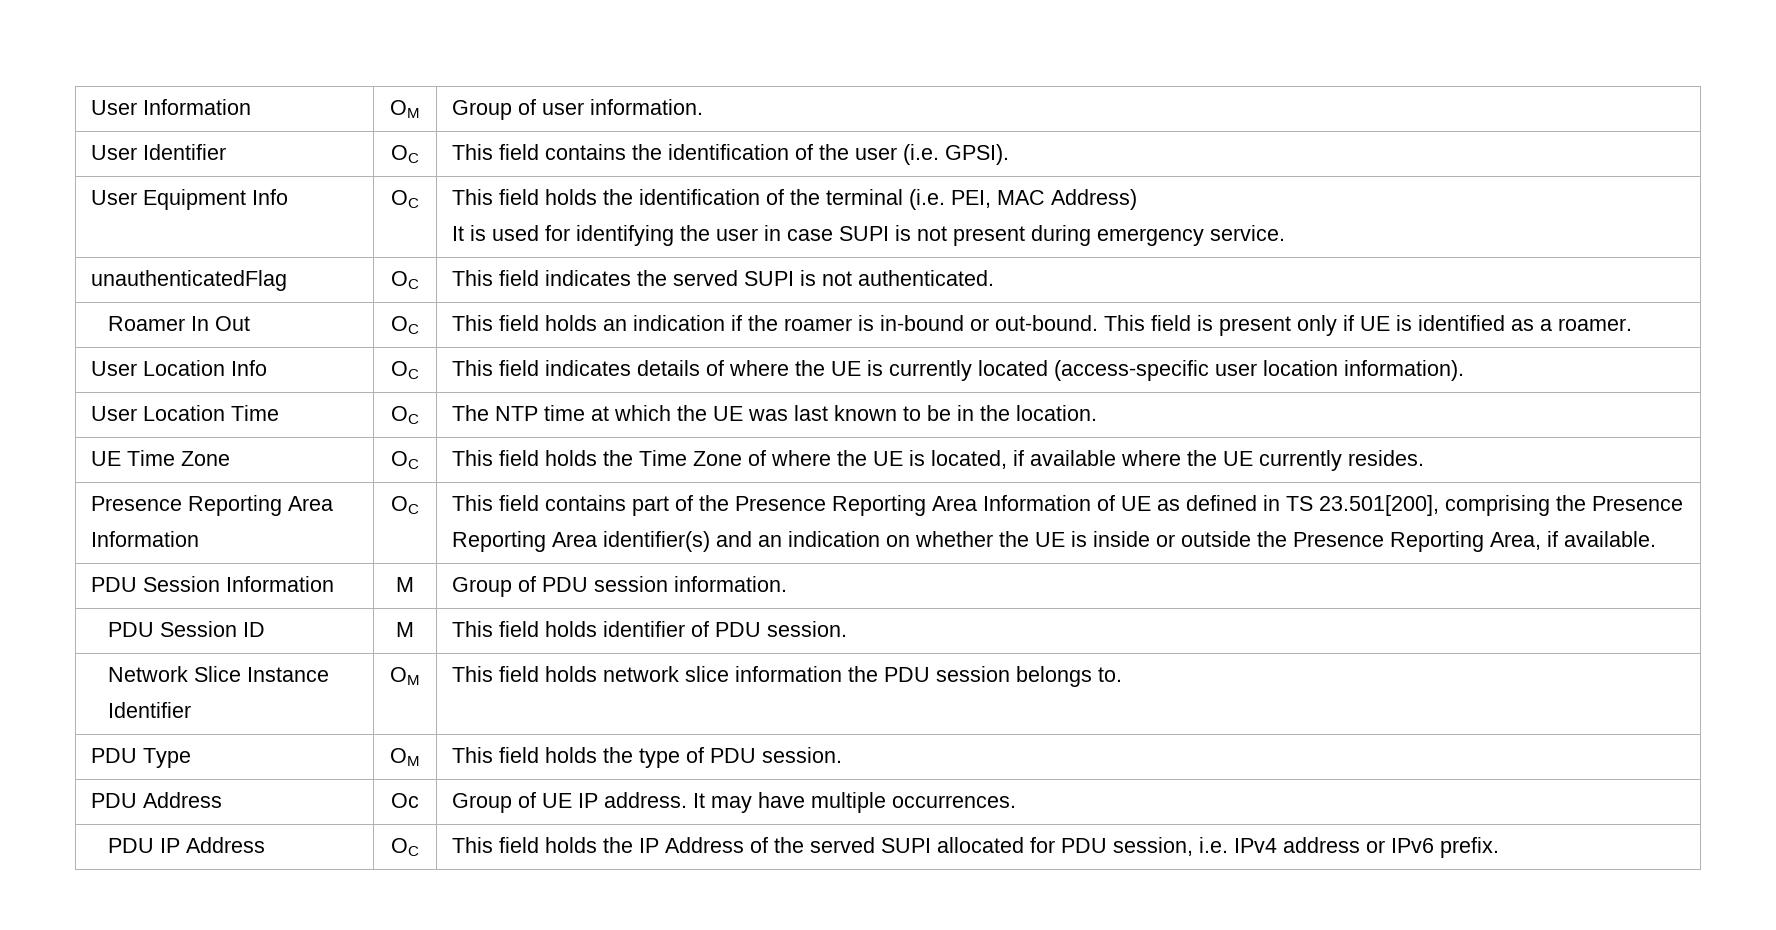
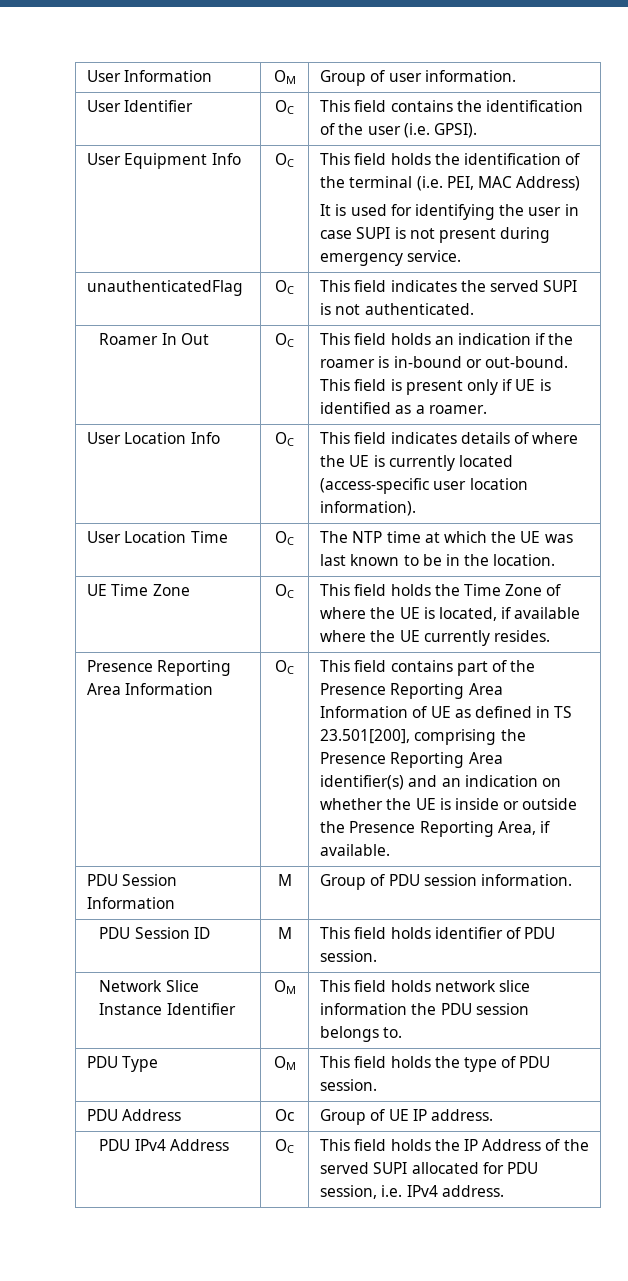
[692,792,1016,813] [107,838,180,853] It may have multiple occurrences. // PDU IP -> [99,1139,166,1151] // PDU IPv4
[1282,837,1499,858] address or IPv6 prefix. -> [441,1185,504,1197] address.

